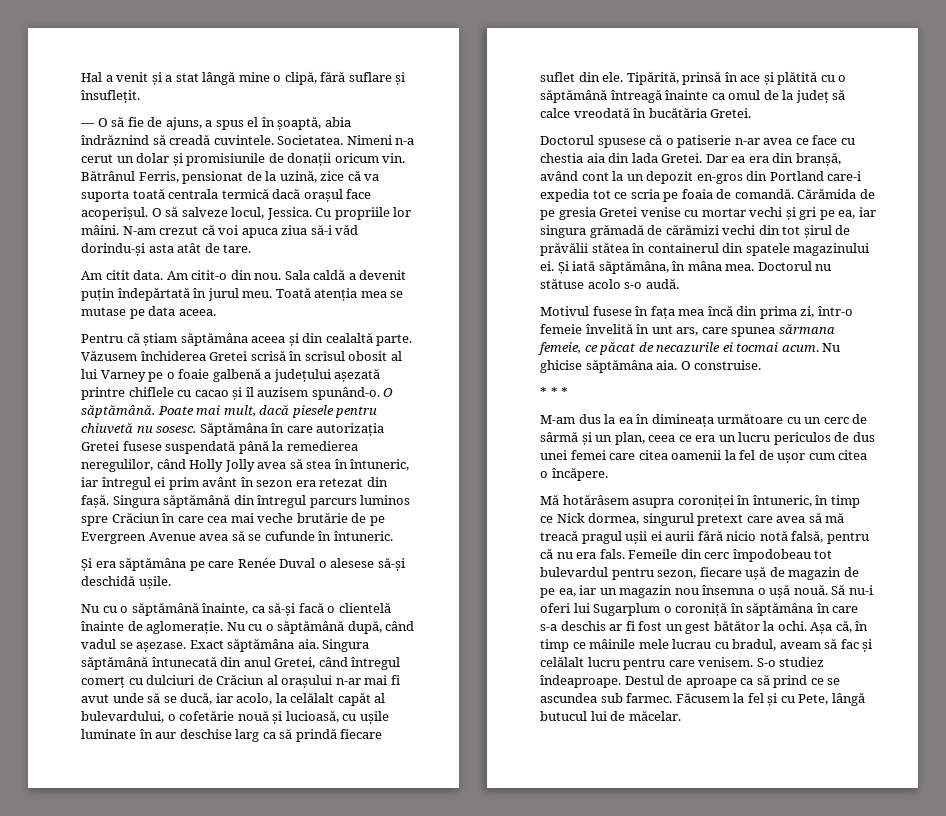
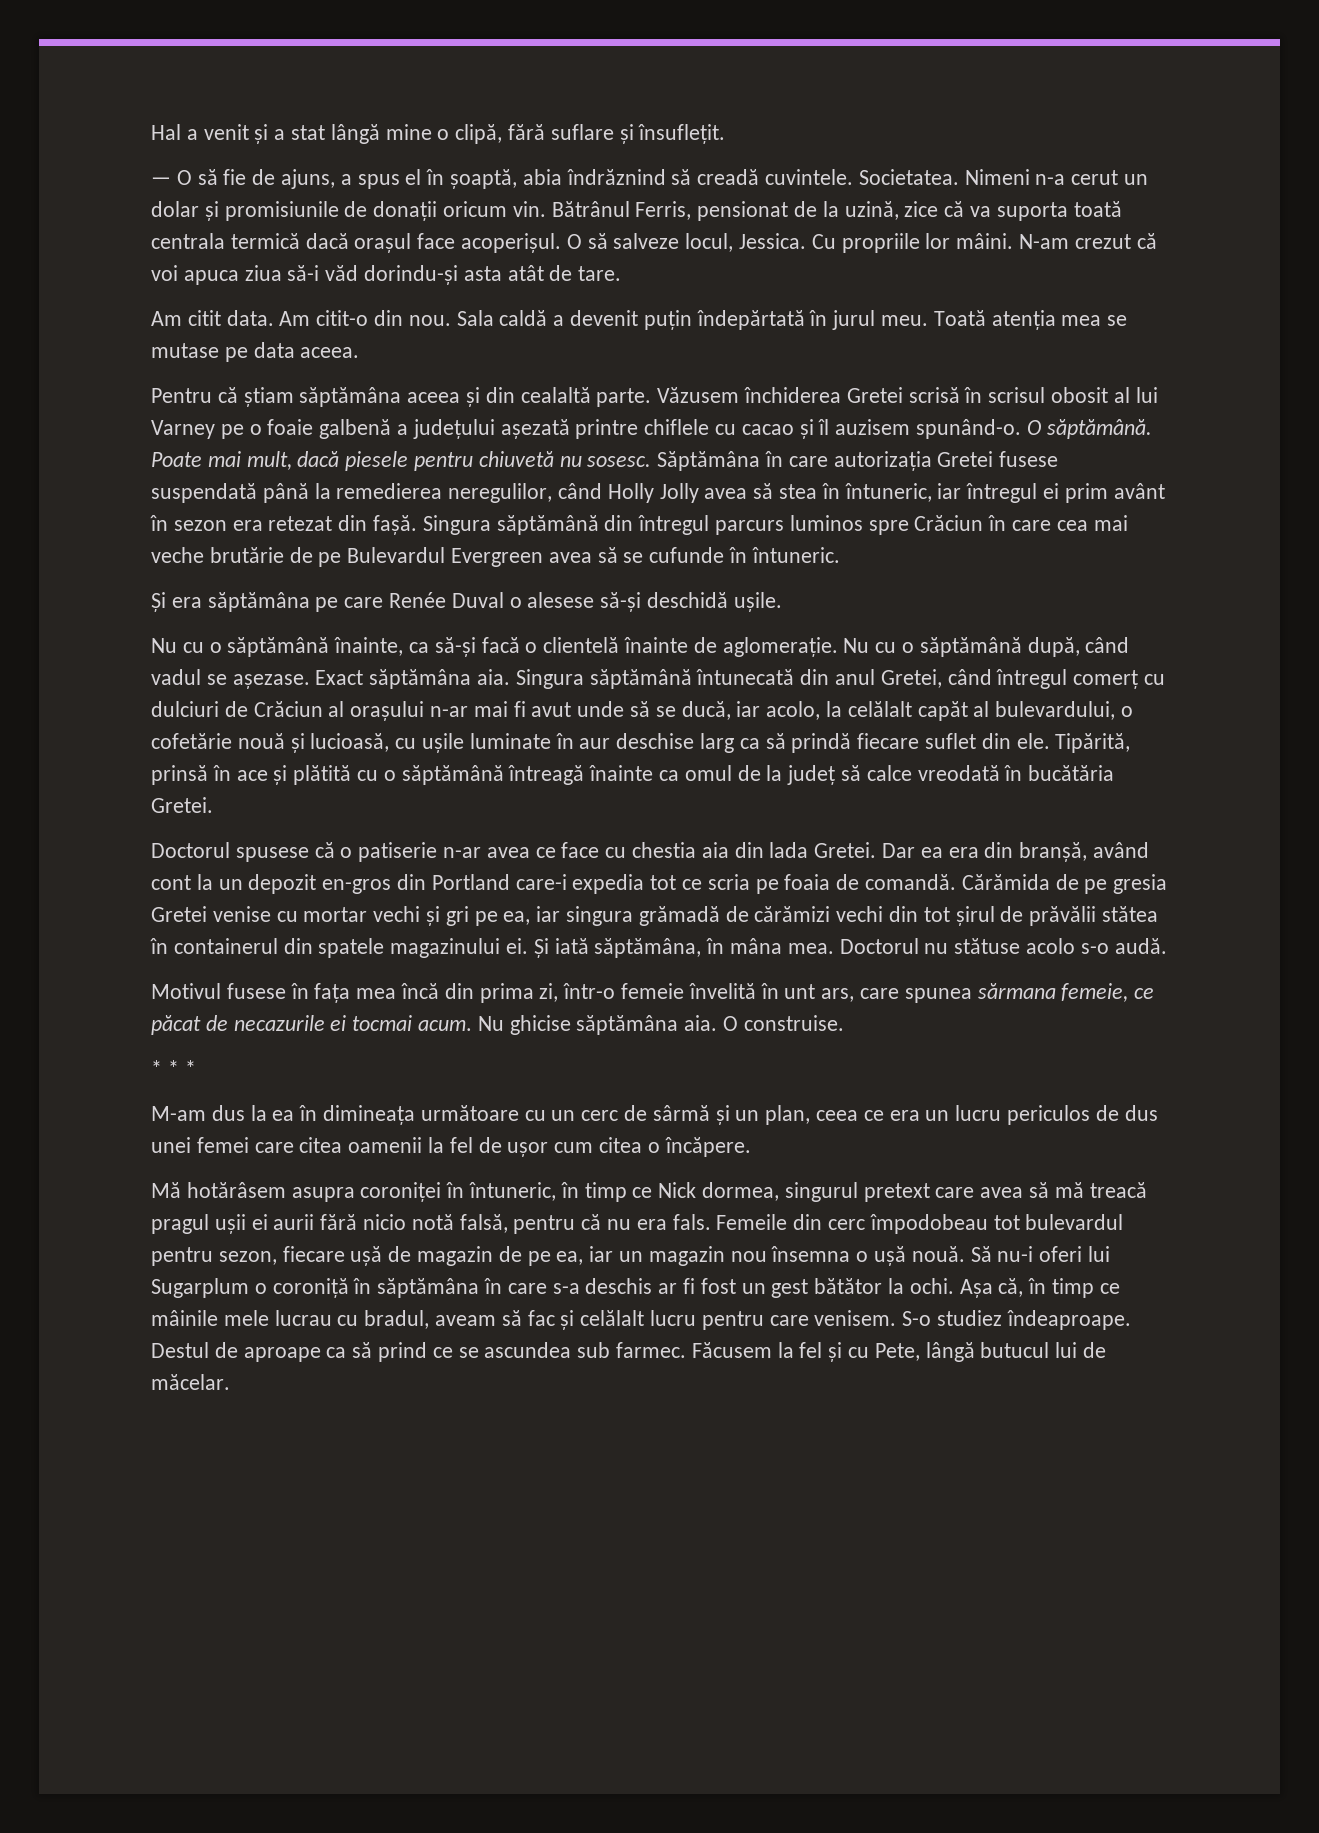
[81,532,196,544] Evergreen Avenue -> [347,547,544,567] Bulevardul Evergreen

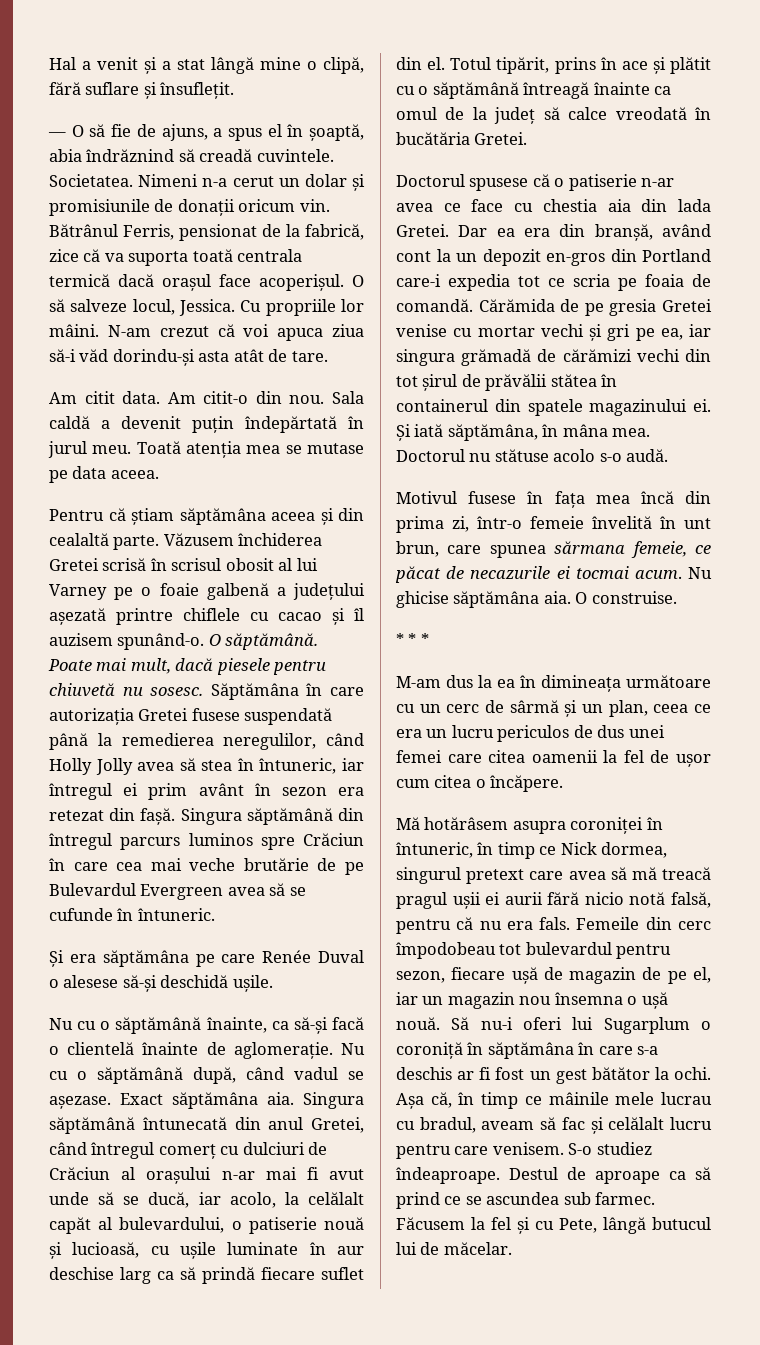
[844,201,899,220] uzină, -> [305,224,364,240] fabrică,
[151,733,232,749] cofetărie -> [248,1217,317,1234] patiserie
[1016,733,1131,753] [151,765,208,785] ele. Tipărită, prinsă -> [427,57,596,74] el. Totul tipărit, prins
[293,765,352,785] plătită -> [670,57,711,74] plătit
[821,988,855,1002] ars, -> [396,541,439,557] brun,
[556,1251,584,1265] ea, -> [693,967,711,983] el,

